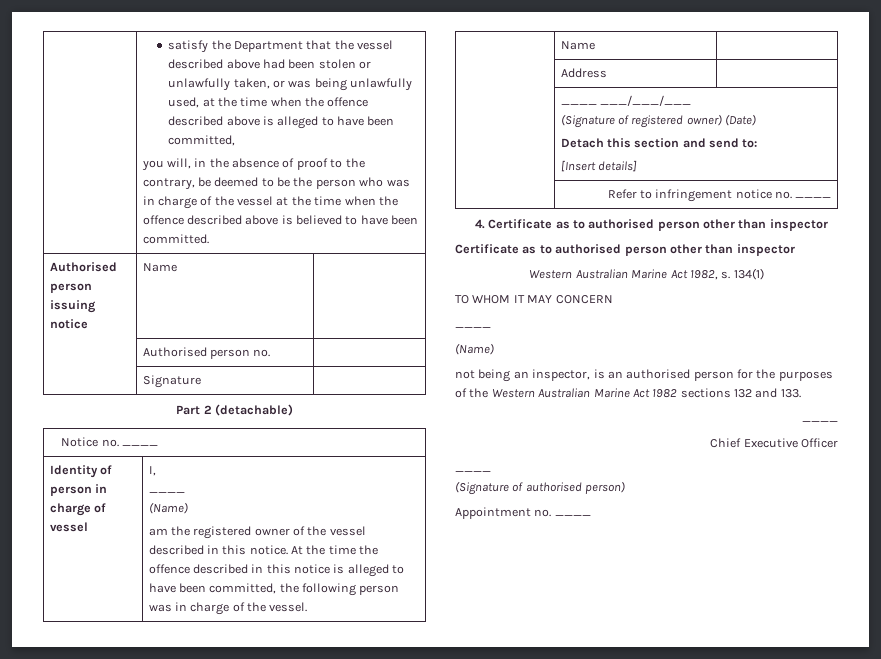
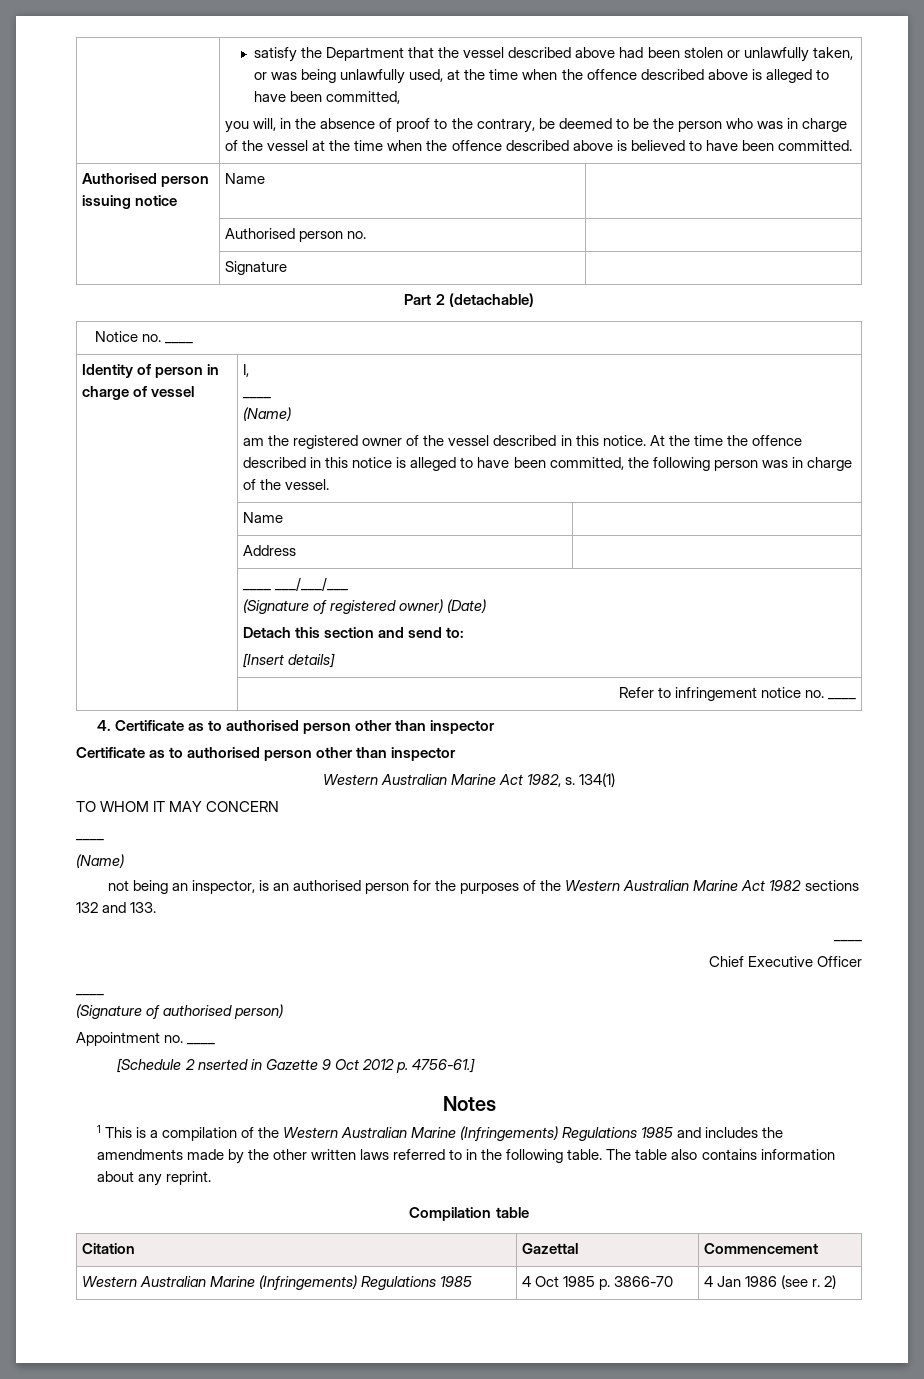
(591, 515) none -> [117,1058,475,1073] [442,1096,496,1111] [96,1125,784,1141] [96,1149,835,1164] [96,1171,211,1186] [409,1207,529,1221] [82,1243,136,1254] [522,1243,579,1254] [704,1243,819,1254] [82,1275,473,1290] [522,1276,674,1290] [704,1275,837,1289] // [Schedule 2 nserted in Gazette 9 Oct 2012 p. 4756-61.] // Notes // 1 This is a compilation of the Western Australian Marine (Infringements) Regulations 1985 and includes the amendments made by the other written laws referred to in the following table. The table also contains information about any reprint. // Compilation table // Citation | Gazettal | Commencement // Western Australian Marine (Infringements) Regulations 1985 | 4 Oct 1985 p. 3866-70 | 4 Jan 1986 (see r. 2)

